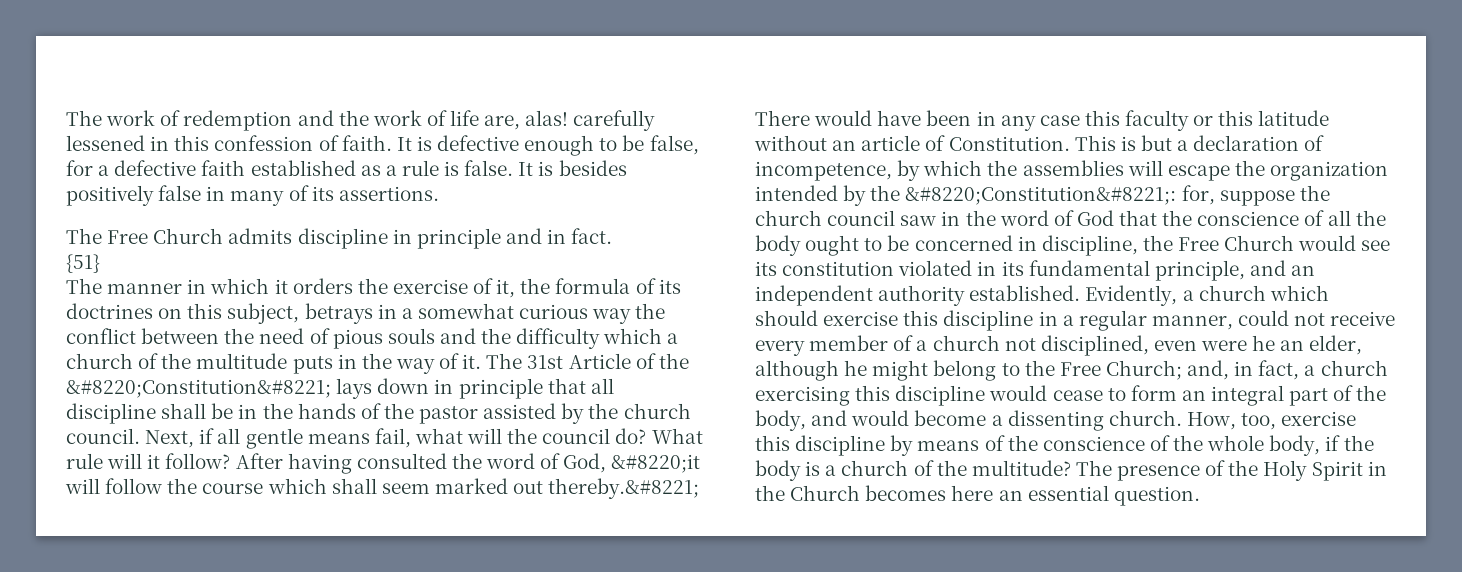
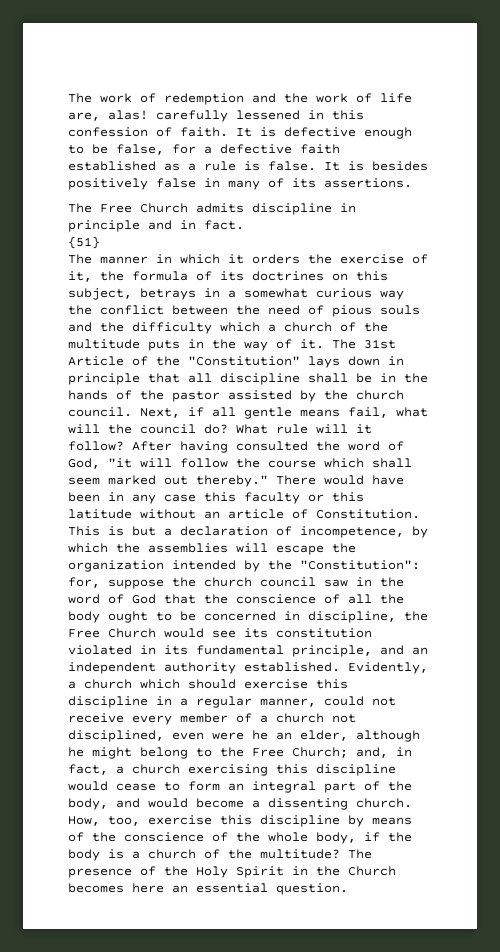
[66,379,331,398] &#8220;Constitution&#8221; -> [188,356,300,366] "Constitution"
[611,454,701,473] &#8220;it -> [108,458,132,468] "it
[548,478,700,499] thereby.&#8221; -> [196,475,268,487] thereby."
[905,186,1177,205] &#8220;Constitution&#8221;: -> [300,560,420,570] "Constitution":

